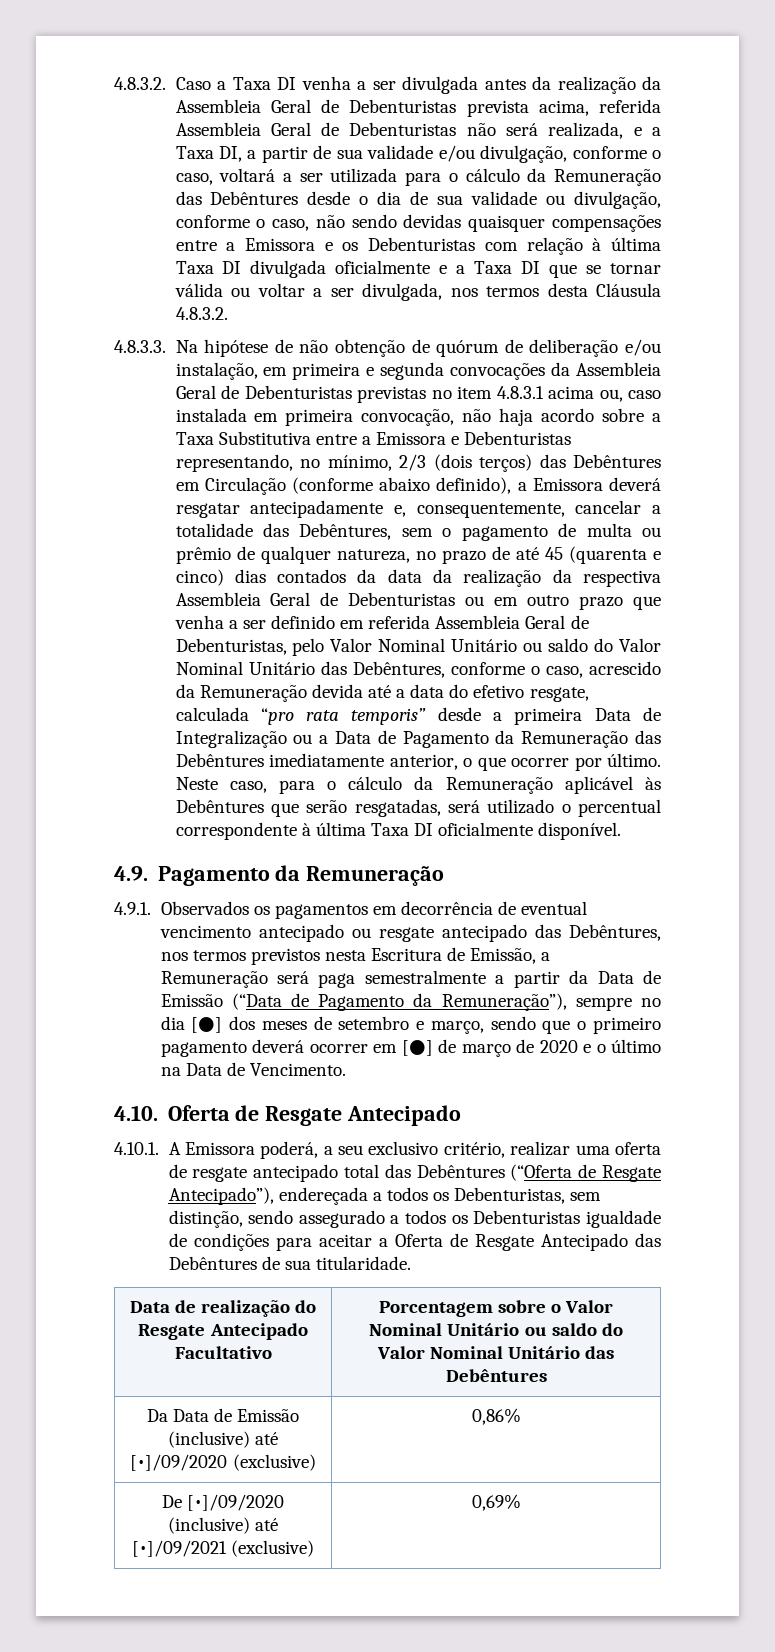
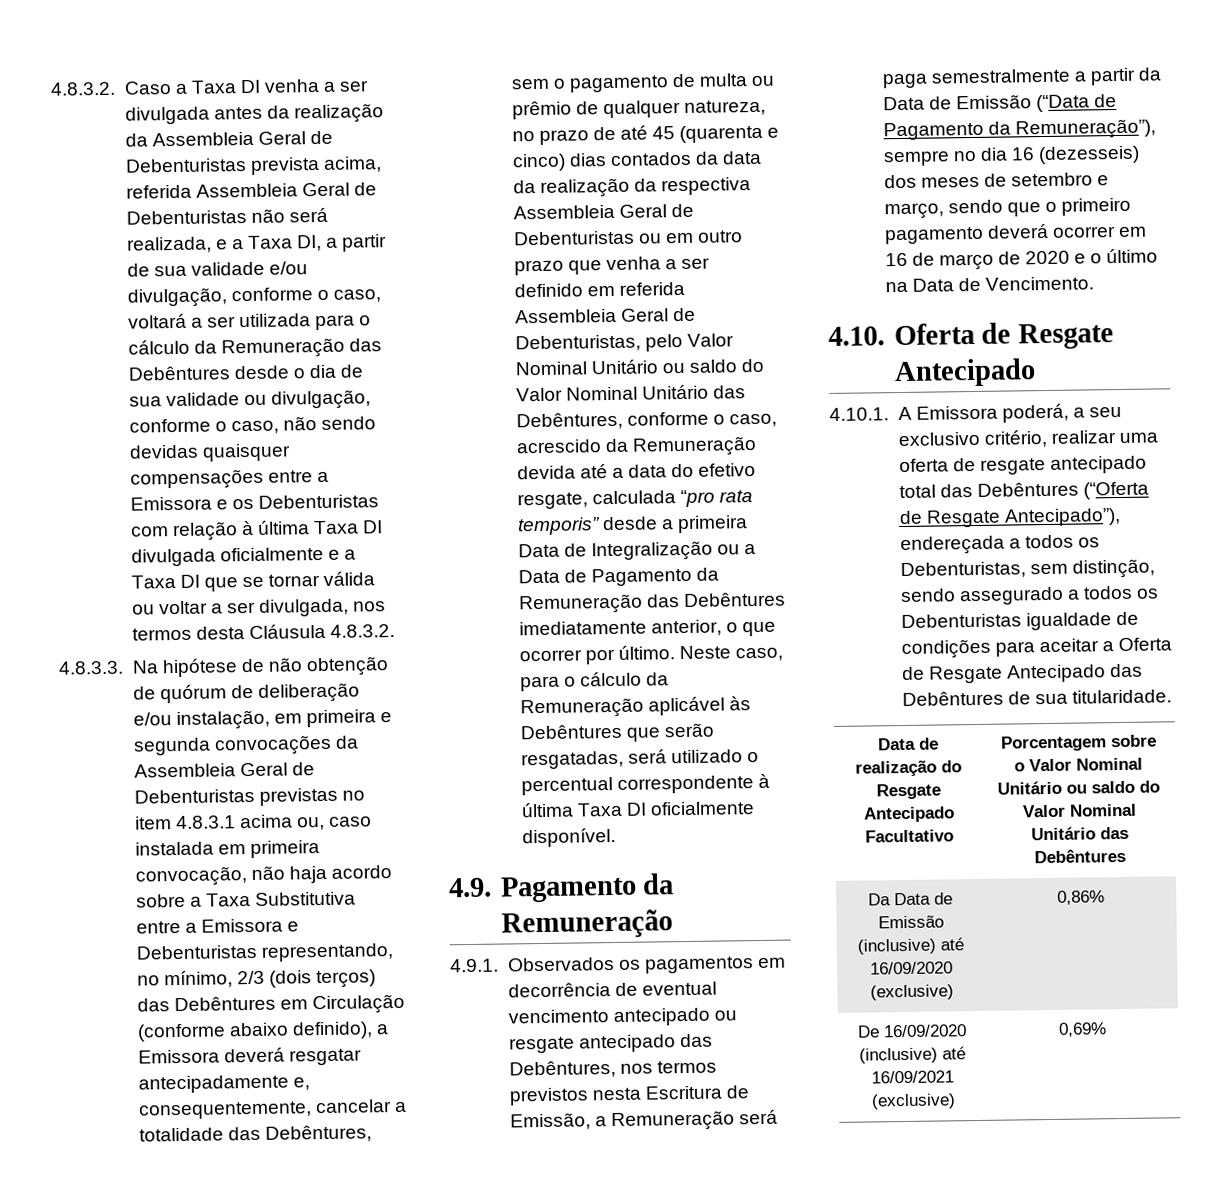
[191,1017,223,1033] [●] -> [1010,145,1141,165] 16 (dezesseis)
[401,1040,433,1056] [●] -> [884,252,908,267] 16
[130,1454,228,1471] [•]/09/2020 -> [870,961,953,975] 16/09/2020
[187,1494,285,1511] [167,1517,279,1534] [131,1540,227,1557] [•]/09/2020 (inclusive) até [•]/09/2021 -> [883,1024,967,1038] [859,1046,966,1064] [871,1070,954,1084] 16/09/2020 (inclusive) até 16/09/2021

